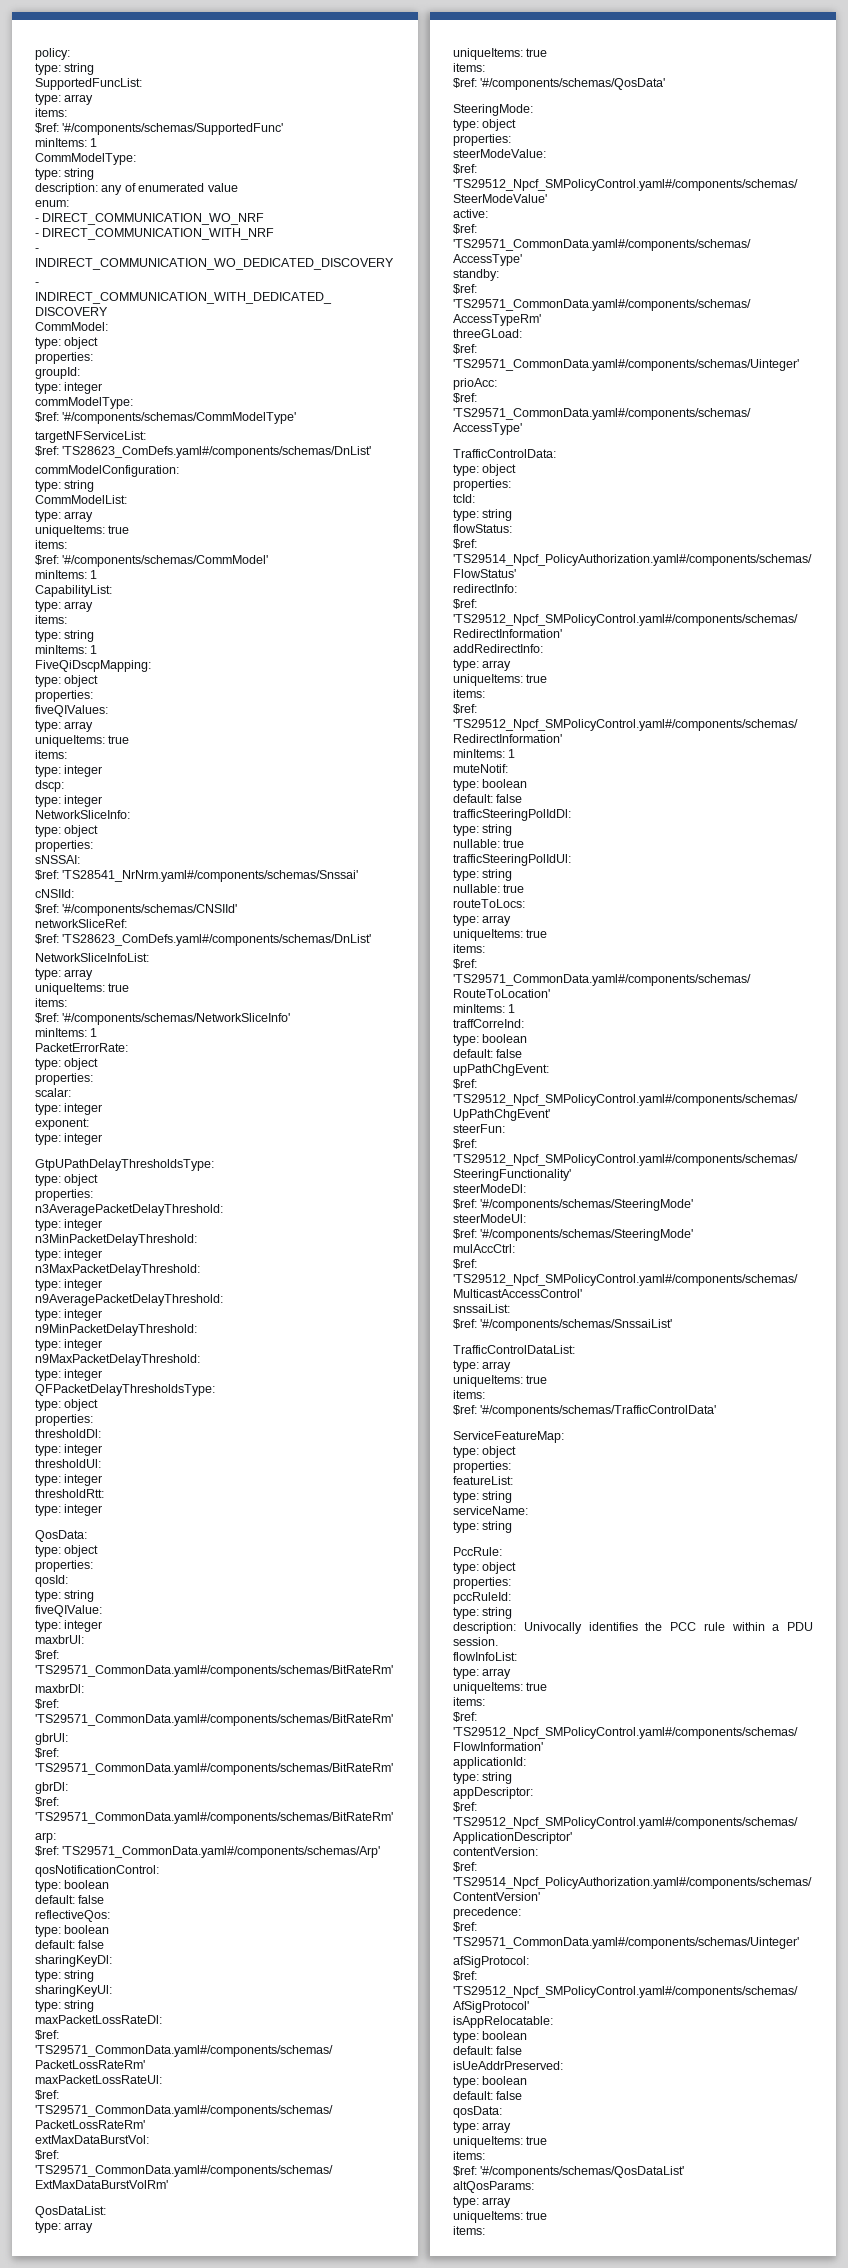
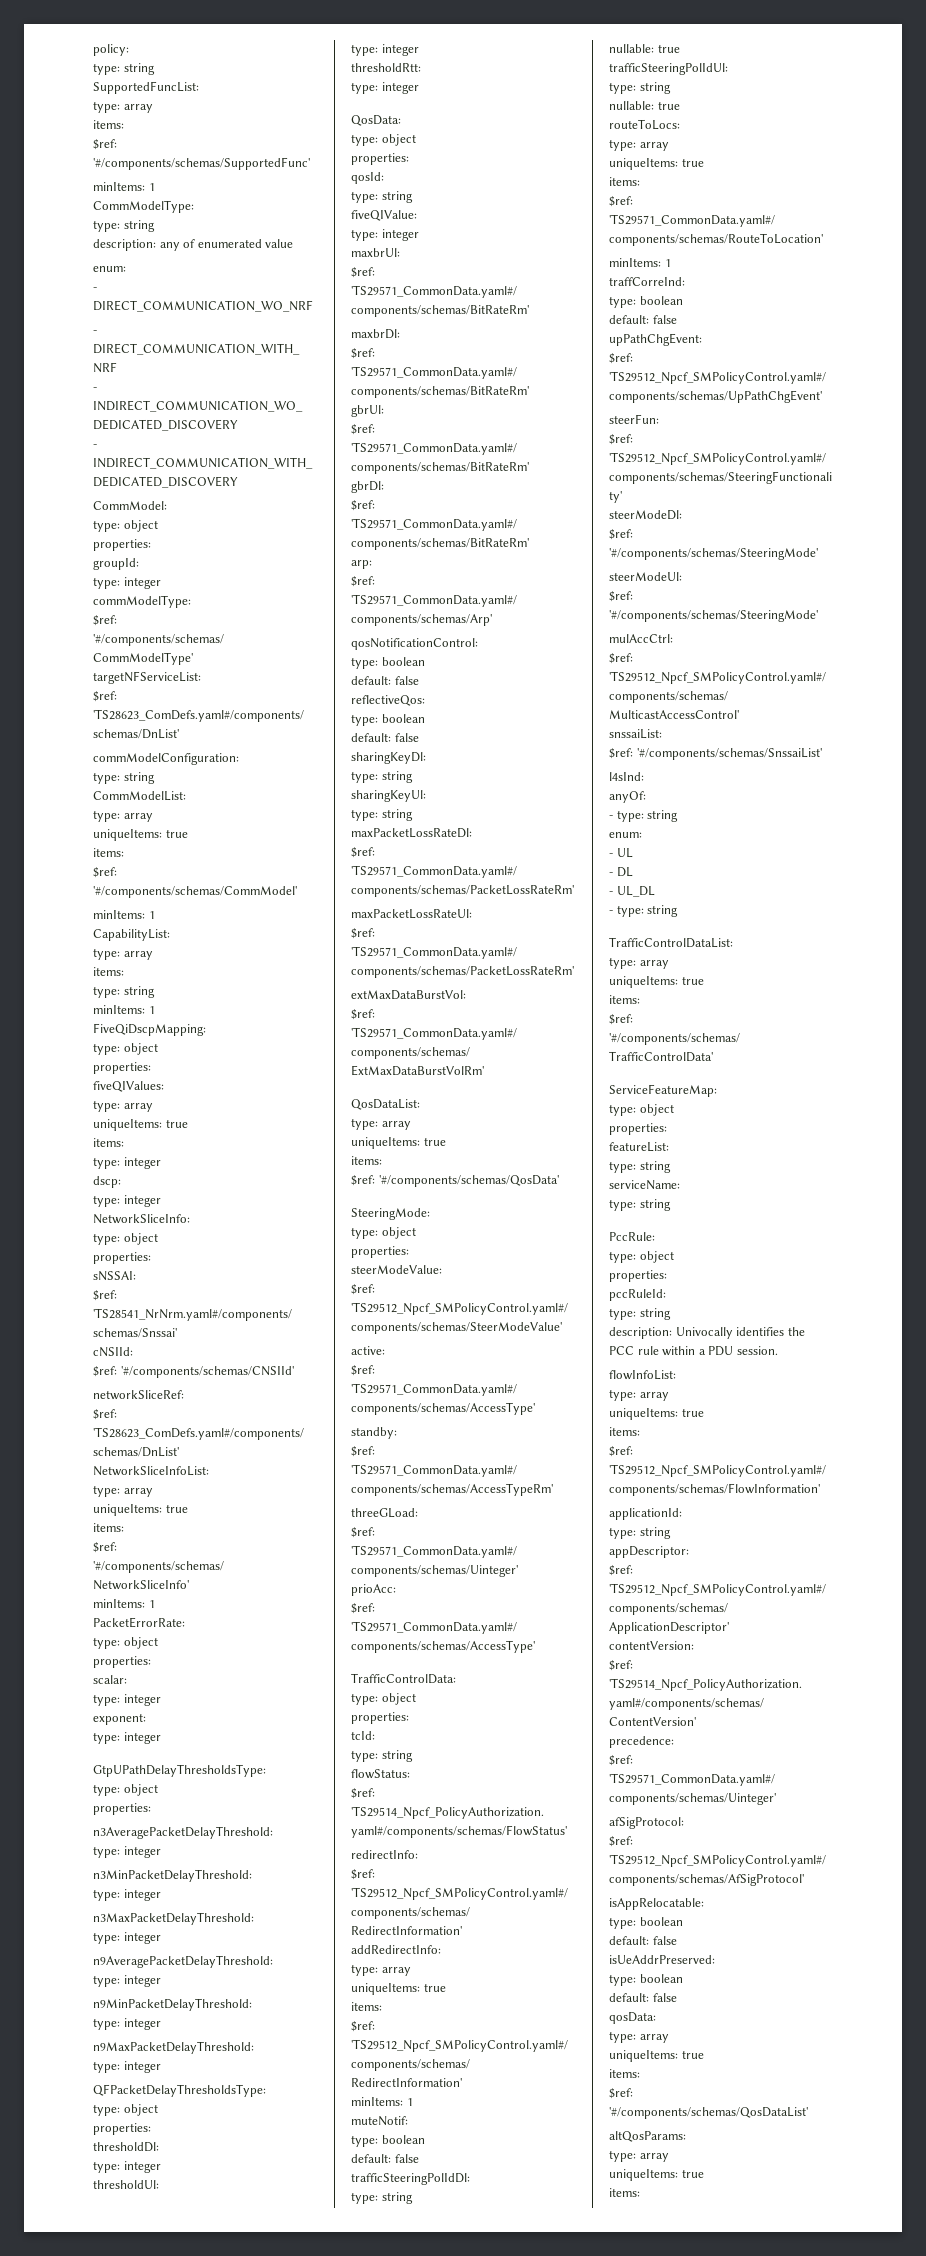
(673, 1325) none -> [609,772,644,781] [609,791,646,803] [609,810,679,822] [609,832,642,838] [609,848,633,858] [609,867,633,877] [609,886,655,897] [609,905,679,917] // l4sInd: // anyOf: // - type: string // enum: // - UL // - DL // - UL_DL // - type: string

